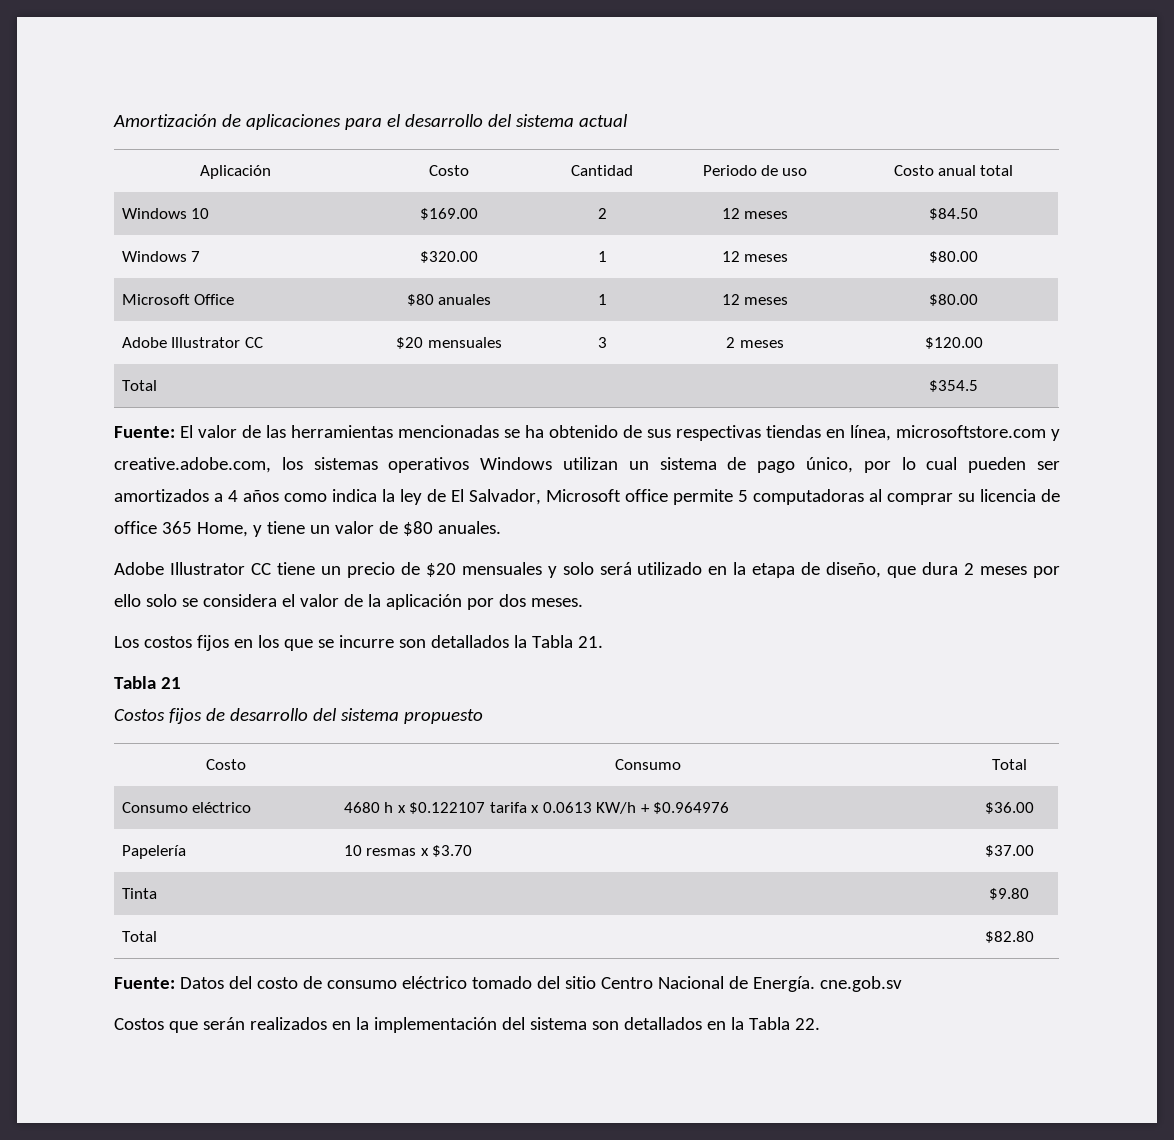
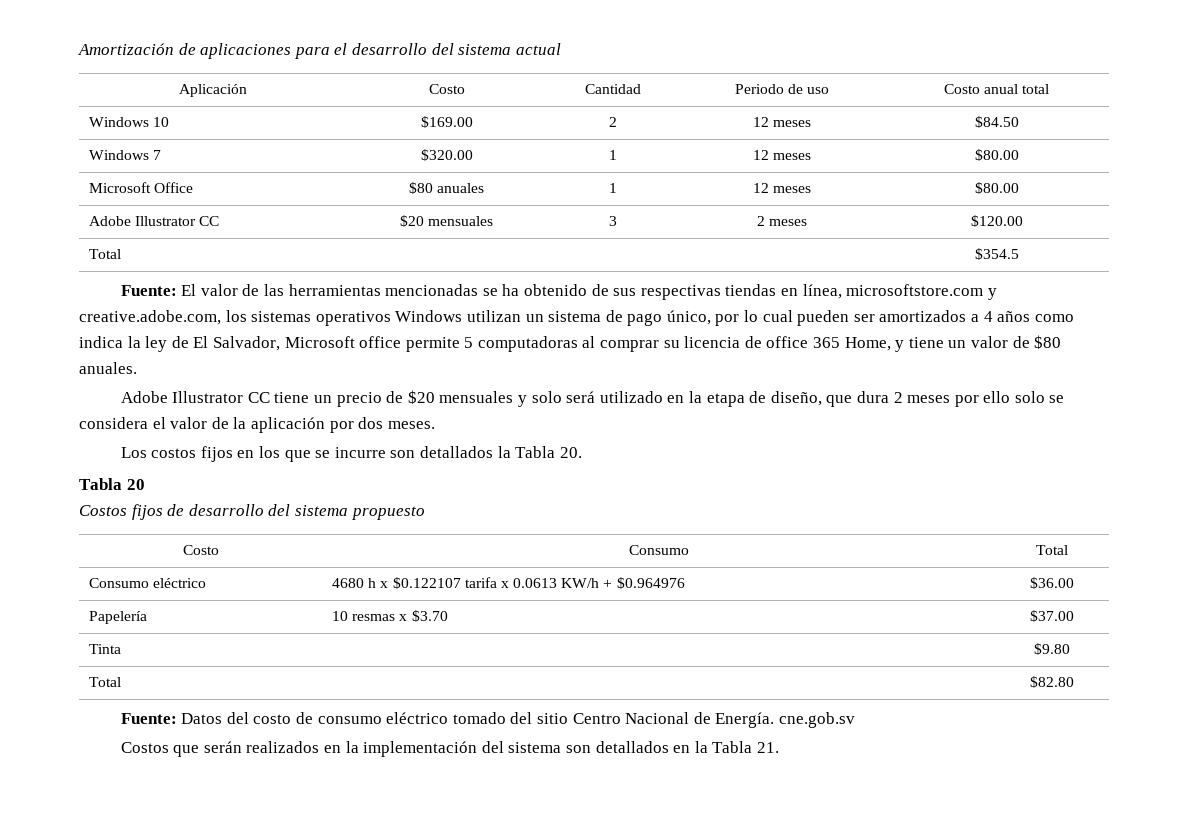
[577,636,603,648] [114,676,181,689] 21. // Tabla 21 -> [559,447,582,458] [79,478,145,490] 20. // Tabla 20
[794,1018,820,1030] 22. -> [756,742,779,753] 21.

